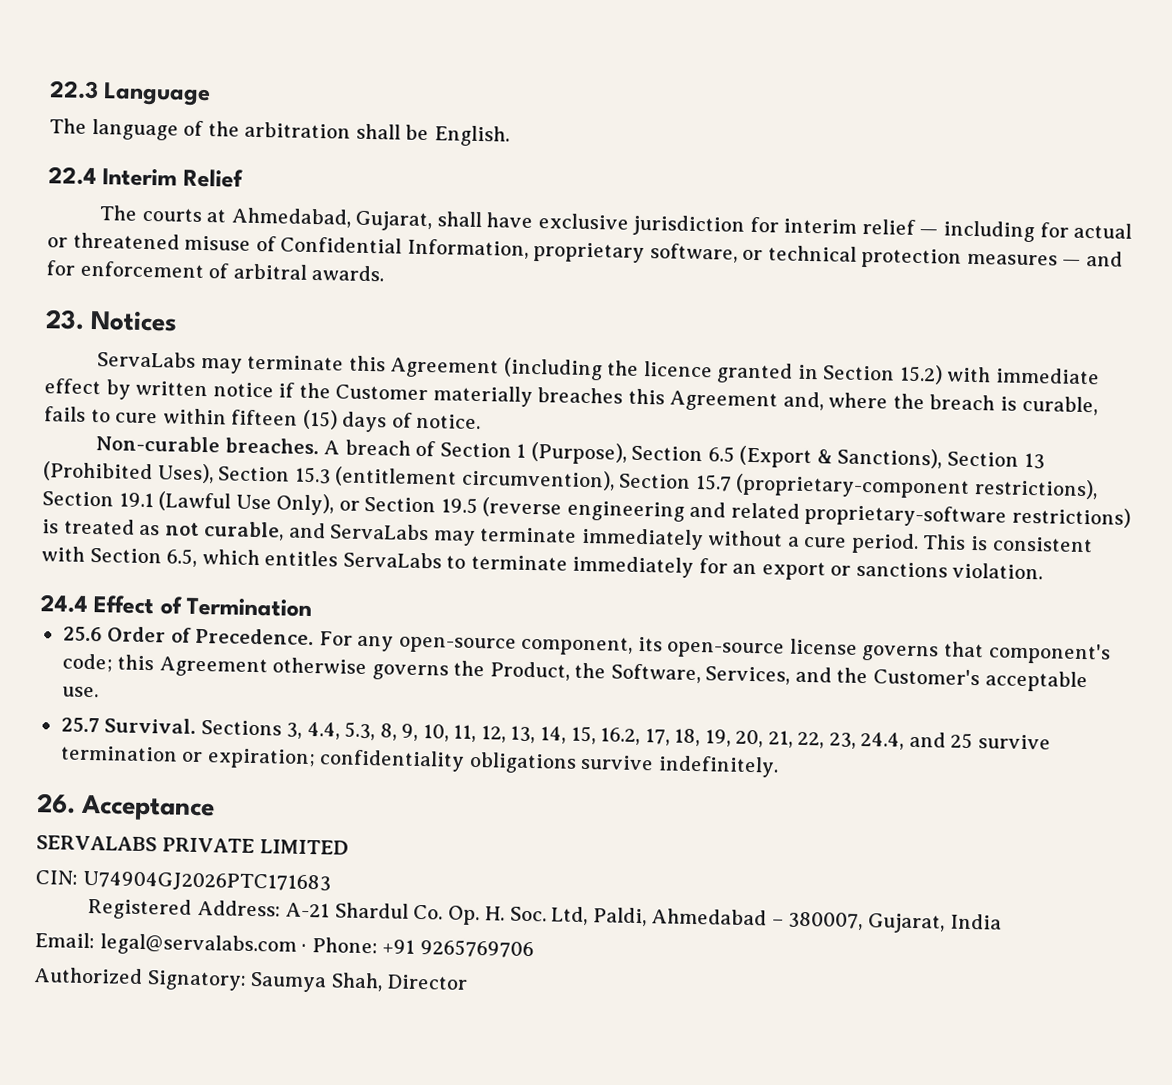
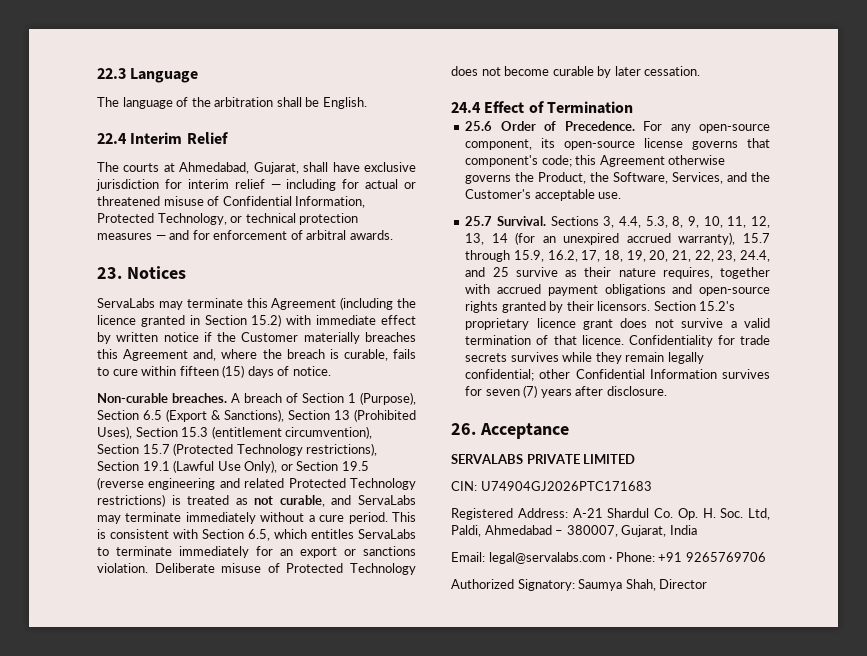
[533,241,738,264] proprietary software, -> [97,213,227,225] Protected Technology,
[735,473,971,499] (proprietary-component -> [173,443,303,456] (Protected Technology
[804,503,1008,528] proprietary-software -> [288,478,416,490] Protected Technology
(1044, 571) none -> [154,563,416,575] [451,66,701,78] Deliberate misuse of Protected Technology does not become curable by later cessation.
[539,725,596,745] 14, 15, -> [491,232,770,245] [465,250,544,262] 14 (for an unexpired accrued warranty), 15.7 through 15.9,
[59,745,779,778] termination or expiration; confidentiality obligations survive indefinitely. -> [565,267,770,279] [465,284,770,296] [465,301,736,313] [465,318,770,330] [465,335,770,347] [465,352,704,364] [465,369,770,381] [465,385,667,398] as their nature requires, together with accrued payment obligations and open-source rights granted by their licensors. Section 15.2's proprietary licence grant does not survive a valid termination of that licence. Confidentiality for trade secrets survives while they remain legally confidential; other Confidential Information survives for seven (7) years after disclosure.

